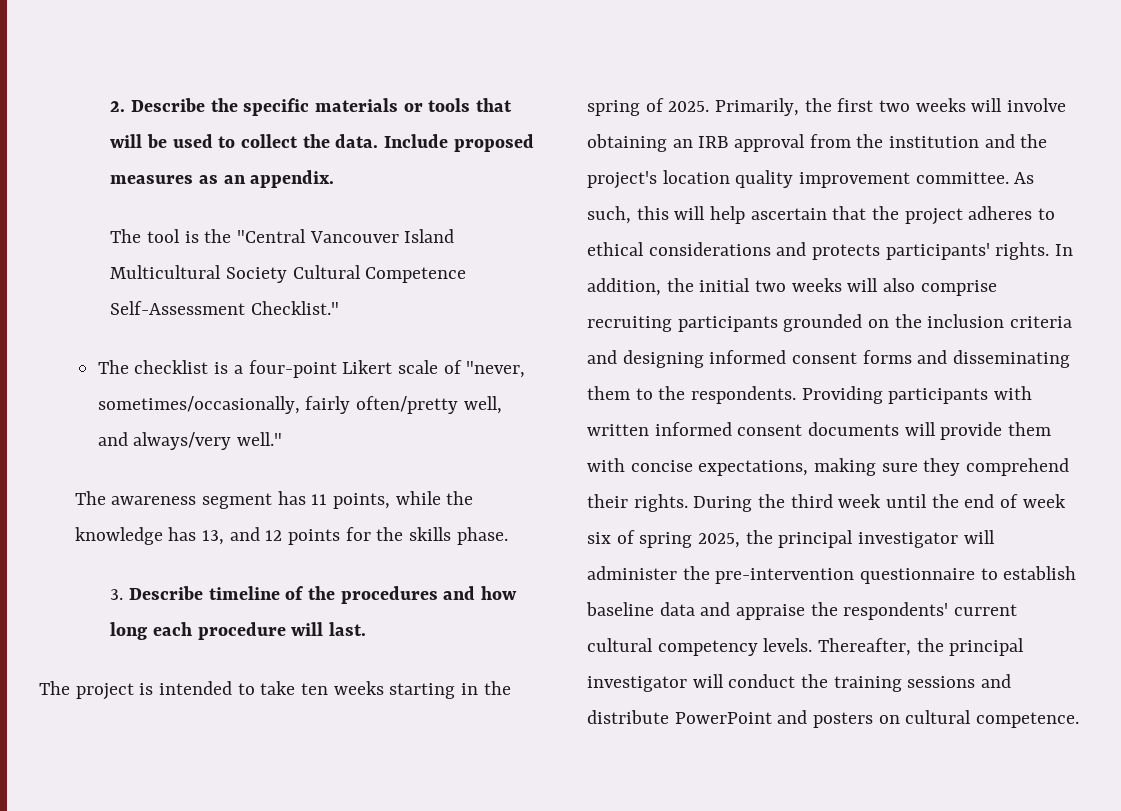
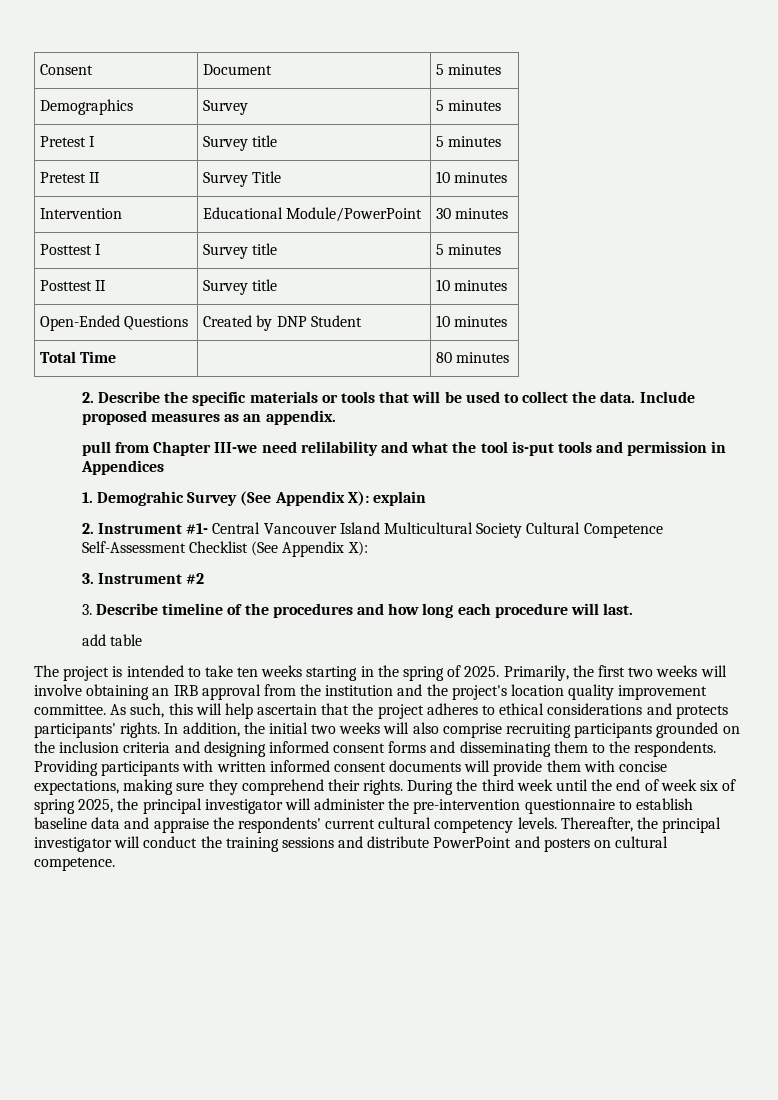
(110, 106) none -> [40,64,94,75] [203,64,273,75] [436,64,502,75] [40,99,134,115] [203,100,249,115] [436,100,502,111] [40,136,96,147] [203,135,278,151] [436,136,502,147] [40,172,101,183] [203,171,282,187] [436,171,508,183] [40,208,123,219] [203,207,423,222] [436,208,509,219] [40,244,102,255] [203,243,278,259] [436,244,502,255] [40,280,107,291] [203,279,278,295] [436,279,508,291] [40,315,189,331] [203,315,362,331] [436,315,508,327] [40,351,117,363] [436,352,510,363] Consent | Document | 5 minutes // Demographics | Survey | 5 minutes // Pretest I | Survey title | 5 minutes // Pretest II | Survey Title | 10 minutes // Intervention | Educational Module/PowerPoint | 30 minutes // Posttest I | Survey title | 5 minutes // Posttest II | Survey title | 10 minutes // Open-Ended Questions | Created by DNP Student | 10 minutes // Total Time | | 80 minutes //
[110,229,307,243] The tool is the "Central -> [81,441,727,456] [80,460,164,475] [81,491,427,506] [81,522,261,534] pull from Chapter III-we need relilability and what the tool is-put tools and permission in Appendices // 1. Demograhic Survey (See Appendix X): explain // 2. Instrument #1- Central
[251,301,340,315] [97,360,526,378] [97,396,502,414] [97,432,283,450] [74,491,474,509] [74,527,508,545] Checklist." // The checklist is a four-point Likert scale of "never, sometimes/occasionally, fairly often/pretty well, and always/very well." // The awareness segment has 11 points, while the knowledge has 13, and 12 points for the skills phase. -> [189,541,368,557] [81,573,205,584] Checklist (See Appendix X): // 3. Instrument #2
(367, 629) none -> [81,634,143,646] // add table

